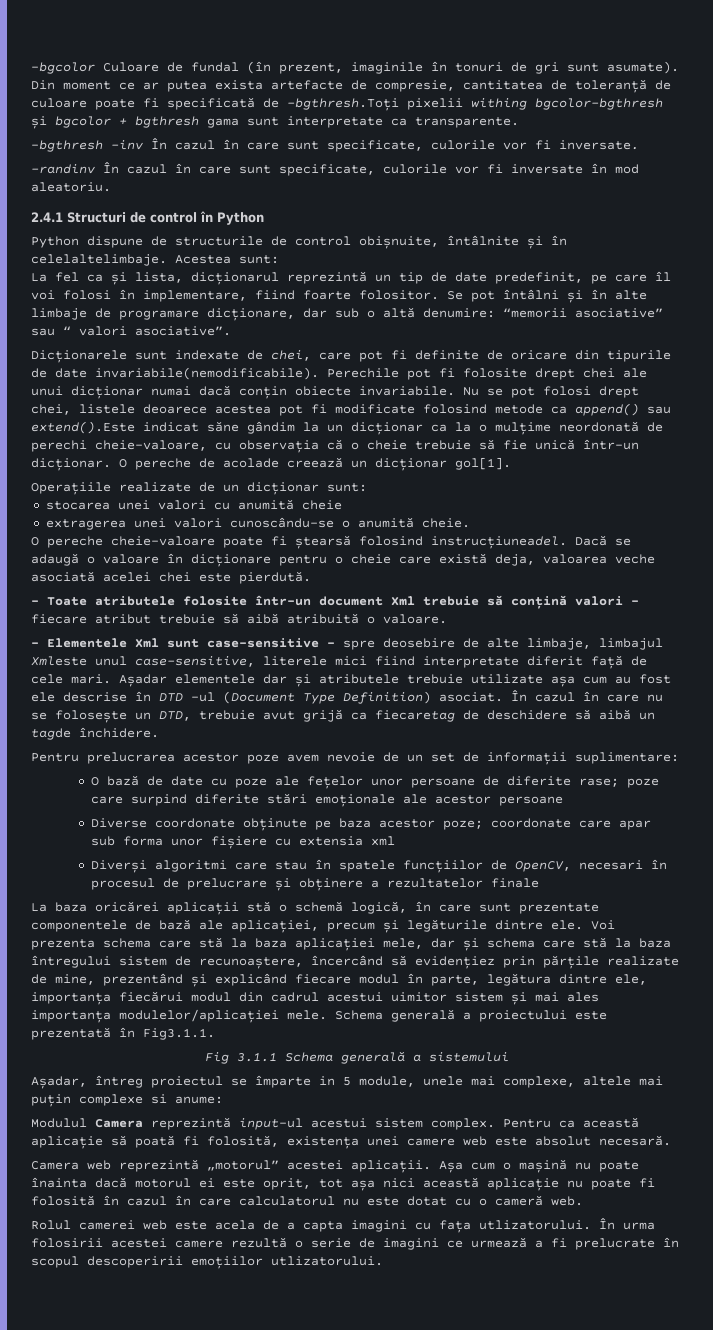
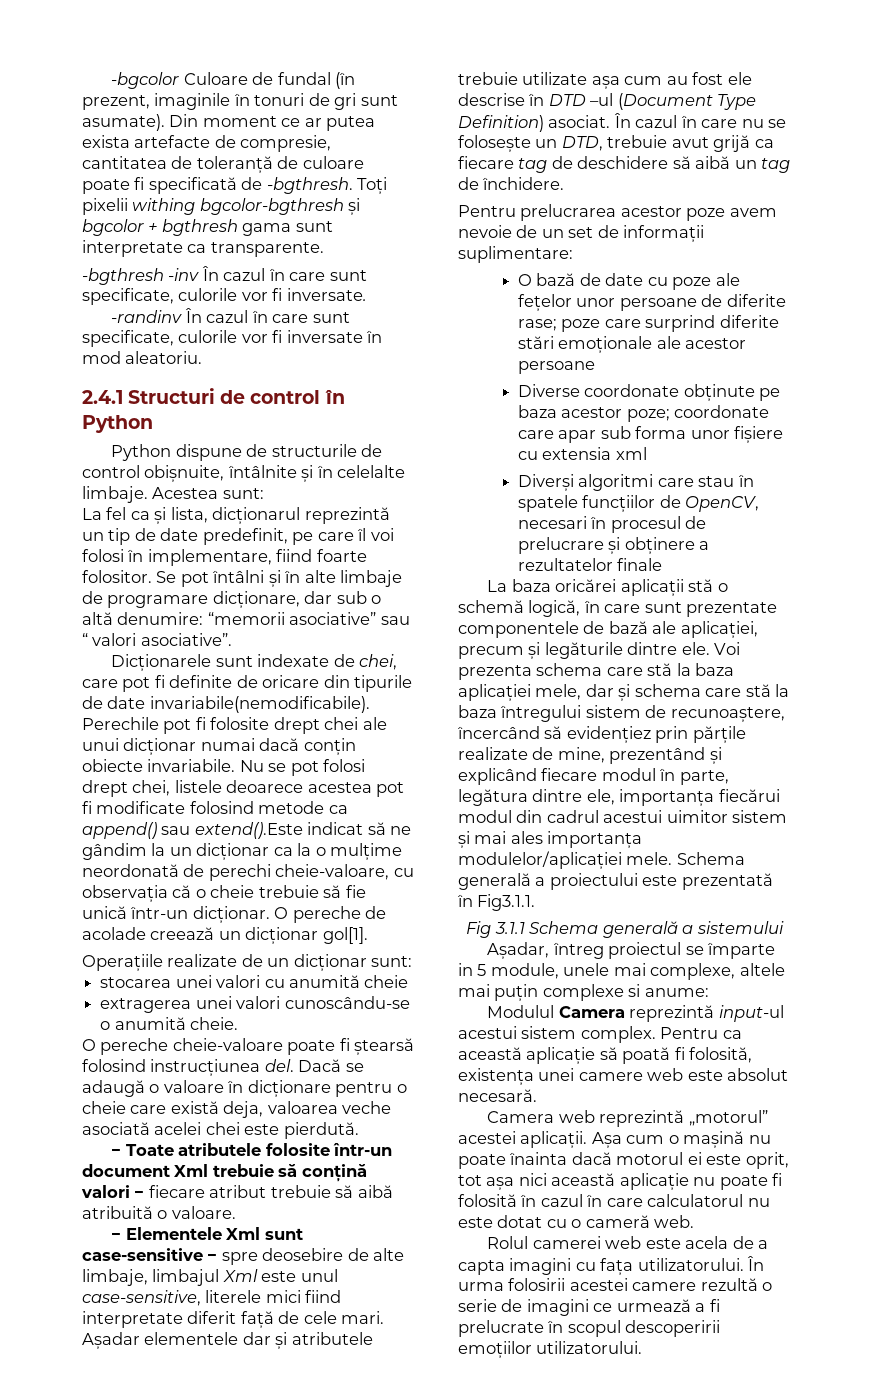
[287,98,399,111] -bgthresh.Toți -> [266,177,388,194] -bgthresh. Toți
[31,254,167,266] celelaltelimbaje. -> [337,465,406,478] [82,486,148,503] celelalte limbaje.
[207,421,239,432] săne -> [367,822,412,835] să ne
[431,536,567,549] instrucțiuneadel. -> [150,1059,294,1076] instrucțiunea del.
[31,656,87,666] Xmleste -> [222,1269,297,1282] Xml este
[375,710,455,722] fiecaretag -> [458,156,548,173] fiecare tag
[31,728,71,740] tagde -> [761,158,791,173] [458,177,479,190] tag de
[131,794,188,806] surpind -> [645,315,716,332] surprind
[479,1220,591,1230] utlizatorului. -> [637,1258,744,1271] utilizatorului.
[271,1256,383,1266] utlizatorului. -> [536,1341,643,1354] utilizatorului.

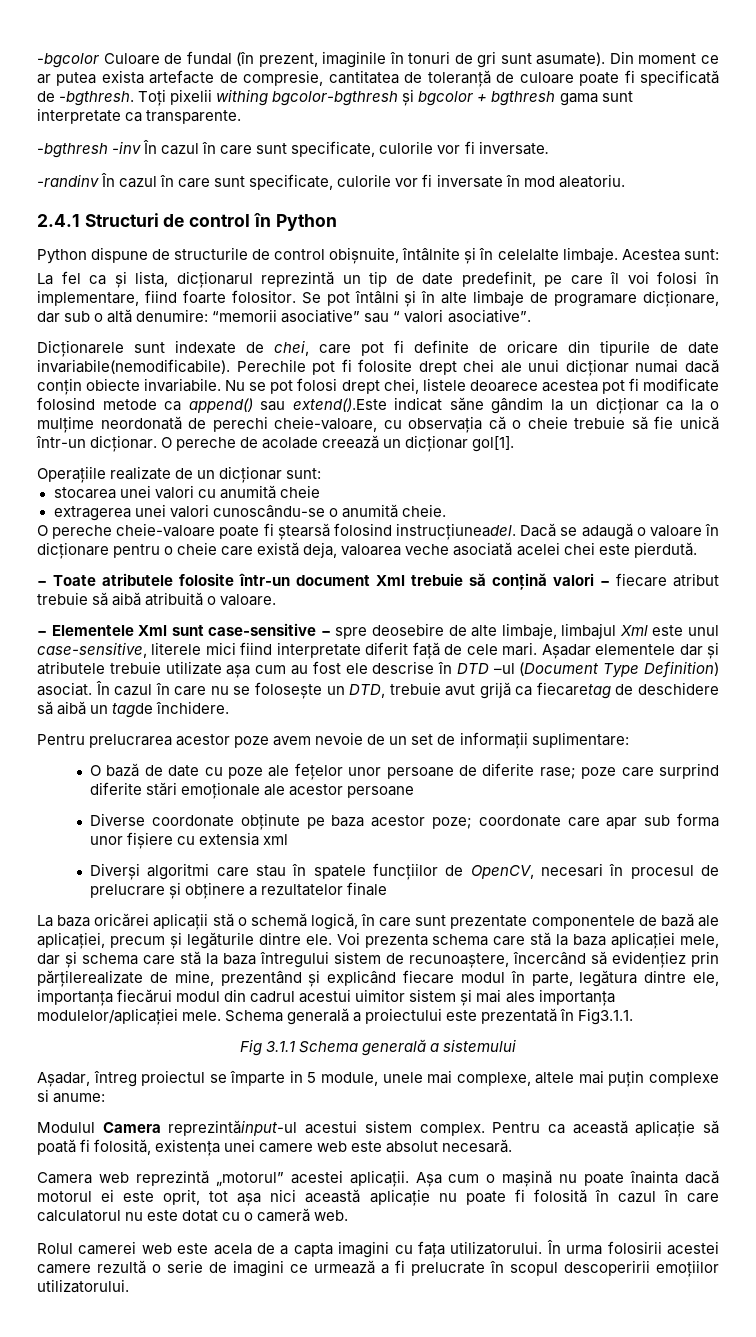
[367,822,412,835] să ne -> [449,397,484,411] săne
[150,1059,294,1076] instrucțiunea del. -> [396,523,517,540] instrucțiuneadel.
[458,156,548,173] fiecare tag -> [536,682,611,699] fiecaretag
[761,158,791,173] [458,177,479,190] tag de -> [112,703,154,718] tagde
[692,726,746,743] [458,747,528,760] părțile realizate -> [37,970,143,987] părțilerealizate
[629,1005,784,1022] reprezintă input-ul -> [168,1120,298,1136] reprezintăinput-ul

